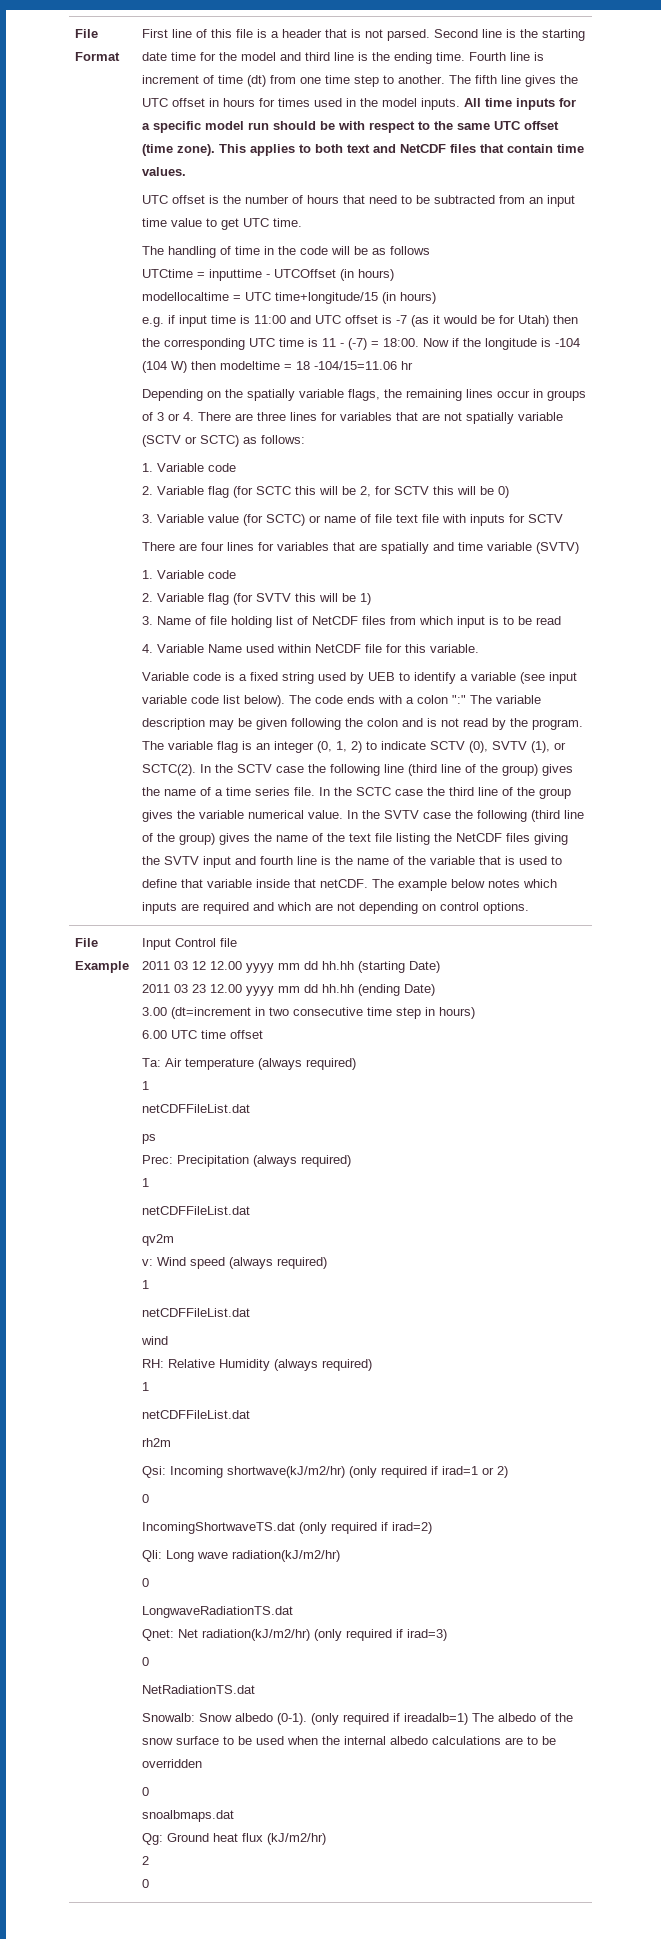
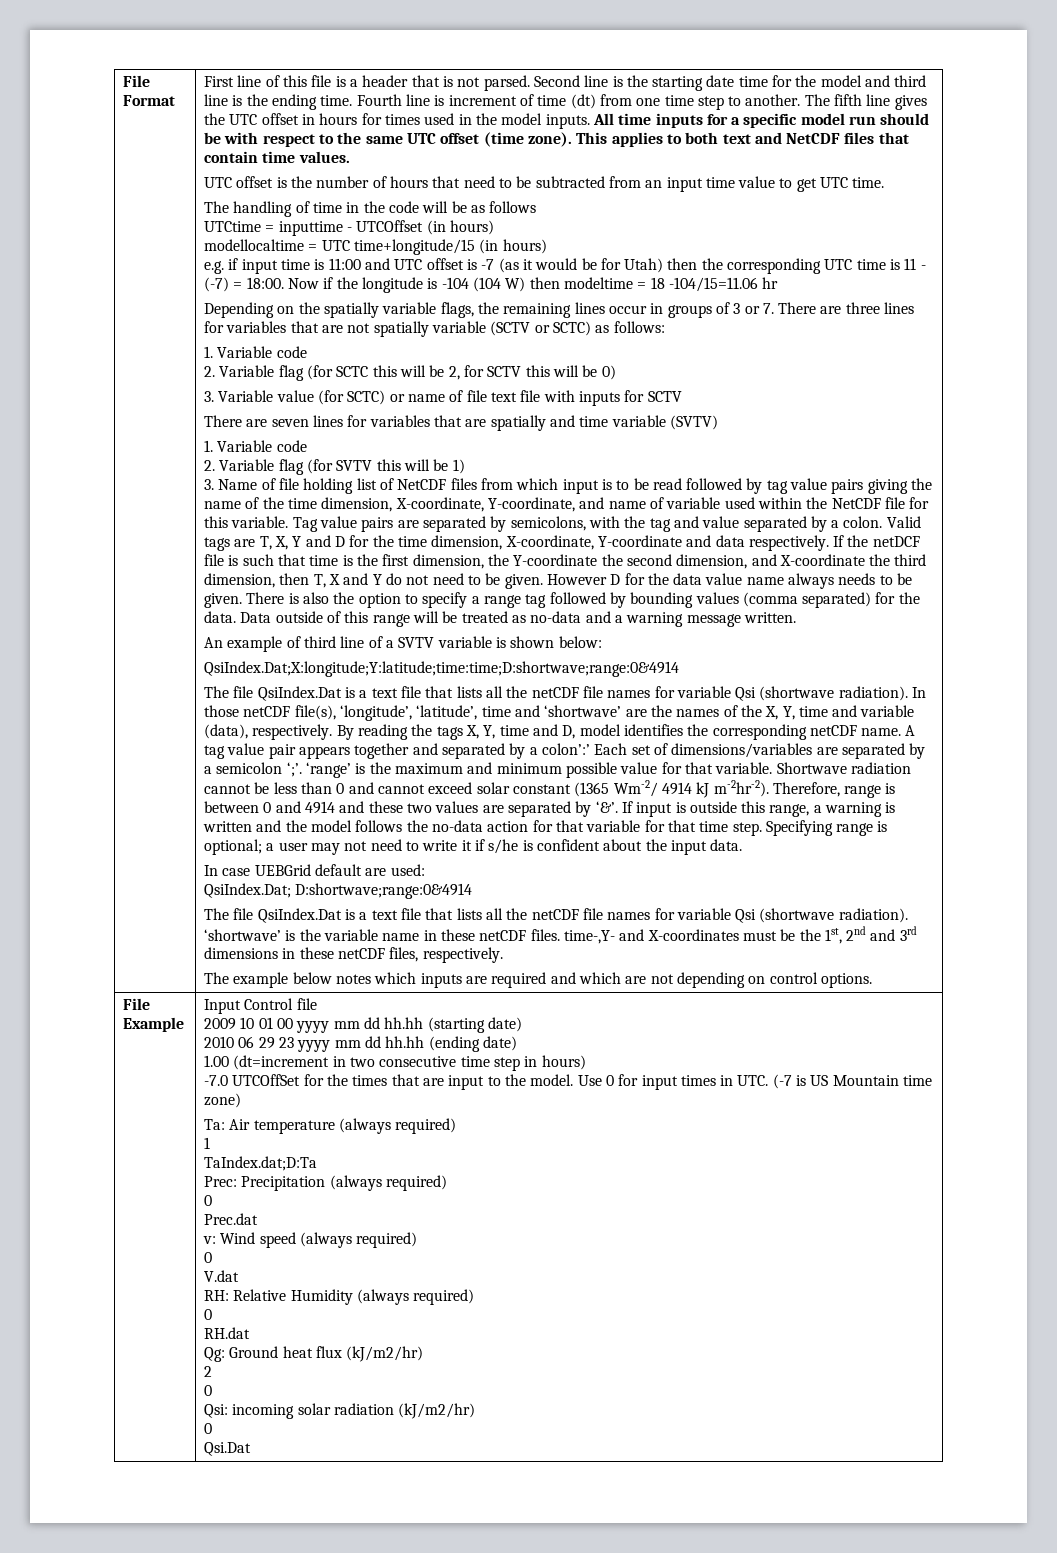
[182,412,194,421] 4. -> [762,303,774,314] 7.
[200,542,224,551] four -> [271,419,309,427] seven
[141,644,242,653] // 4. Variable Name -> [686,478,933,494] [204,497,721,512] followed by tag value pairs giving the name of the time dimension, X-coordinate, Y-coordinate, and name of variable
(311, 648) none -> [806,497,828,509] the
[141,672,577,684] [141,695,541,707] [141,718,583,730] [141,741,566,753] [141,764,573,776] [141,787,571,799] [141,810,584,822] [141,833,568,845] [141,856,562,868] [141,879,368,888] // Variable code is a fixed string used by UEB to identify a variable (see input variable code list below). The code ends with a colon ":" The variable description may be given following the colon and is not read by the program. The variable flag is an integer (0, 1, 2) to indicate SCTV (0), SVTV (1), or SCTC(2). In the SCTV case the following line (third line of the group) gives the name of a time series file. In the SCTC case the third line of the group gives the variable numerical value. In the SVTV case the following (third line of the group) gives the name of the text file listing the NetCDF files giving the SVTV input and fourth line is the name of the variable that is used to define that variable inside that netCDF. -> [292,516,921,532] [204,535,920,551] [204,554,927,569] [204,573,913,589] [204,592,920,608] [204,611,796,627] [204,636,602,652] [204,661,680,677] [204,686,927,701] [204,705,915,721] [204,724,916,740] [204,743,926,759] [204,762,911,778] [204,780,896,798] [204,801,896,817] [203,820,888,836] [204,839,743,855] [204,864,425,876] [204,883,473,899] [204,908,908,923] [204,926,917,944] [204,947,503,963] Tag value pairs are separated by semicolons, with the tag and value separated by a colon. Valid tags are T, X, Y and D for the time dimension, X-coordinate, Y-coordinate and data respectively. If the netDCF file is such that time is the first dimension, the Y-coordinate the second dimension, and X-coordinate the third dimension, then T, X and Y do not need to be given. However D for the data value name always needs to be given. There is also the option to specify a range tag followed by bounding values (comma separated) for the data. Data outside of this range will be treated as no-data and a warning message written. // An example of third line of a SVTV variable is shown below: // QsiIndex.Dat;X:longitude;Y:latitude;time:time;D:shortwave;range:0&4914 // The file QsiIndex.Dat is a text file that lists all the netCDF file names for variable Qsi (shortwave radiation). In those netCDF file(s), ‘longitude’, ‘latitude’, time and ‘shortwave’ are the names of the X, Y, time and variable (data), respectively. By reading the tags X, Y, time and D, model identifies the corresponding netCDF name. A tag value pair appears together and separated by a colon’:’ Each set of dimensions/variables are separated by a semicolon ‘;’. ‘range’ is the maximum and minimum possible value for that variable. Shortwave radiation cannot be less than 0 and cannot exceed solar constant (1365 Wm-2/ 4914 kJ m-2hr-2). Therefore, range is between 0 and 4914 and these two values are separated by ‘&’. If input is outside this range, a warning is written and the model follows the no-data action for that variable for that time step. Specifying range is optional; a user may not need to write it if s/he is confident about the input data. // In case UEBGrid default are used: // QsiIndex.Dat; D:shortwave;range:0&4914 // The file QsiIndex.Dat is a text file that lists all the netCDF file names for variable Qsi (shortwave radiation). ‘shortwave’ is the variable name in these netCDF files. time-,Y- and X-coordinates must be the 1st, 2nd and 3rd dimensions in these netCDF files, respectively. //
[141,961,242,970] 2011 03 12 12.00 -> [204,1017,293,1030] 2009 10 01 00
[408,961,440,973] [141,984,242,993] Date) // 2011 03 23 12.00 -> [487,1017,522,1032] [204,1036,294,1049] date) // 2010 06 29 23
[403,984,435,996] [141,1007,167,1016] Date) // 3.00 -> [482,1036,517,1051] [204,1055,230,1067] date) // 1.00
[141,1030,263,1039] 6.00 UTC time offset -> [204,1074,933,1090] [204,1093,242,1108] -7.0 UTCOffSet for the times that are input to the model. Use 0 for input times in UTC. (-7 is US Mountain time zone)
[141,1104,250,1113] [141,1134,156,1144] netCDFFileList.dat // ps -> [204,1156,318,1171] TaIndex.dat;D:Ta
[141,1178,149,1187] [141,1206,250,1215] [141,1234,174,1246] 1 // netCDFFileList.dat // qv2m -> [204,1195,213,1206] [204,1213,259,1225] 0 // Prec.dat
[141,1280,149,1289] [141,1308,250,1317] [140,1336,168,1345] 1 // netCDFFileList.dat // wind -> [204,1252,213,1263] [204,1270,240,1282] 0 // V.dat
[141,1382,149,1391] [141,1410,250,1419] [141,1438,171,1447] [141,1466,508,1478] [141,1494,149,1503] [141,1522,432,1534] [141,1550,340,1562] [141,1578,149,1587] [141,1606,293,1618] [141,1629,447,1641] [141,1657,149,1666] [141,1685,255,1694] [141,1713,573,1725] [141,1736,556,1745] [141,1759,202,1768] [141,1787,149,1796] [141,1810,234,1822] 1 // netCDFFileList.dat // rh2m // Qsi: Incoming shortwave(kJ/m2/hr) (only required if irad=1 or 2) // 0 // IncomingShortwaveTS.dat (only required if irad=2) // Qli: Long wave radiation(kJ/m2/hr) // 0 // LongwaveRadiationTS.dat // Qnet: Net radiation(kJ/m2/hr) (only required if irad=3) // 0 // NetRadiationTS.dat // Snowalb: Snow albedo (0-1). (only required if ireadalb=1) The albedo of the snow surface to be used when the internal albedo calculations are to be overridden // 0 // snoalbmaps.dat -> [204,1309,213,1320] [204,1327,251,1339] 0 // RH.dat
(149, 1883) none -> [204,1403,476,1419] [204,1423,213,1434] [204,1442,252,1456] // Qsi: incoming solar radiation (kJ/m2/hr) // 0 // Qsi.Dat

